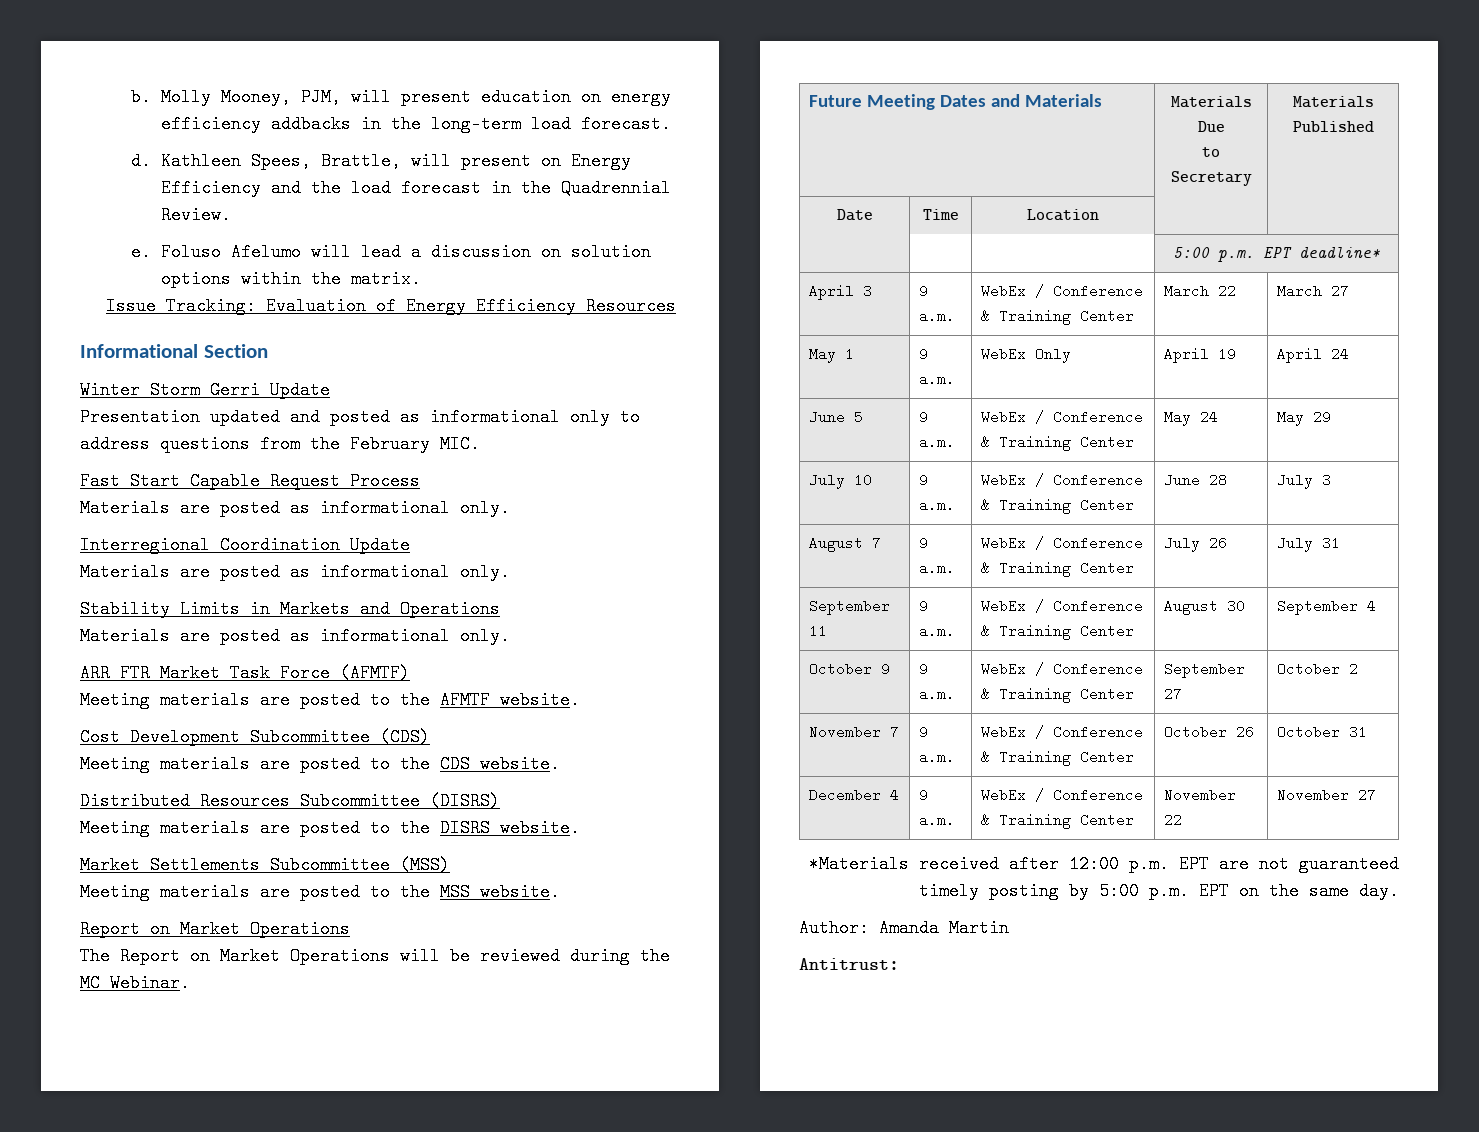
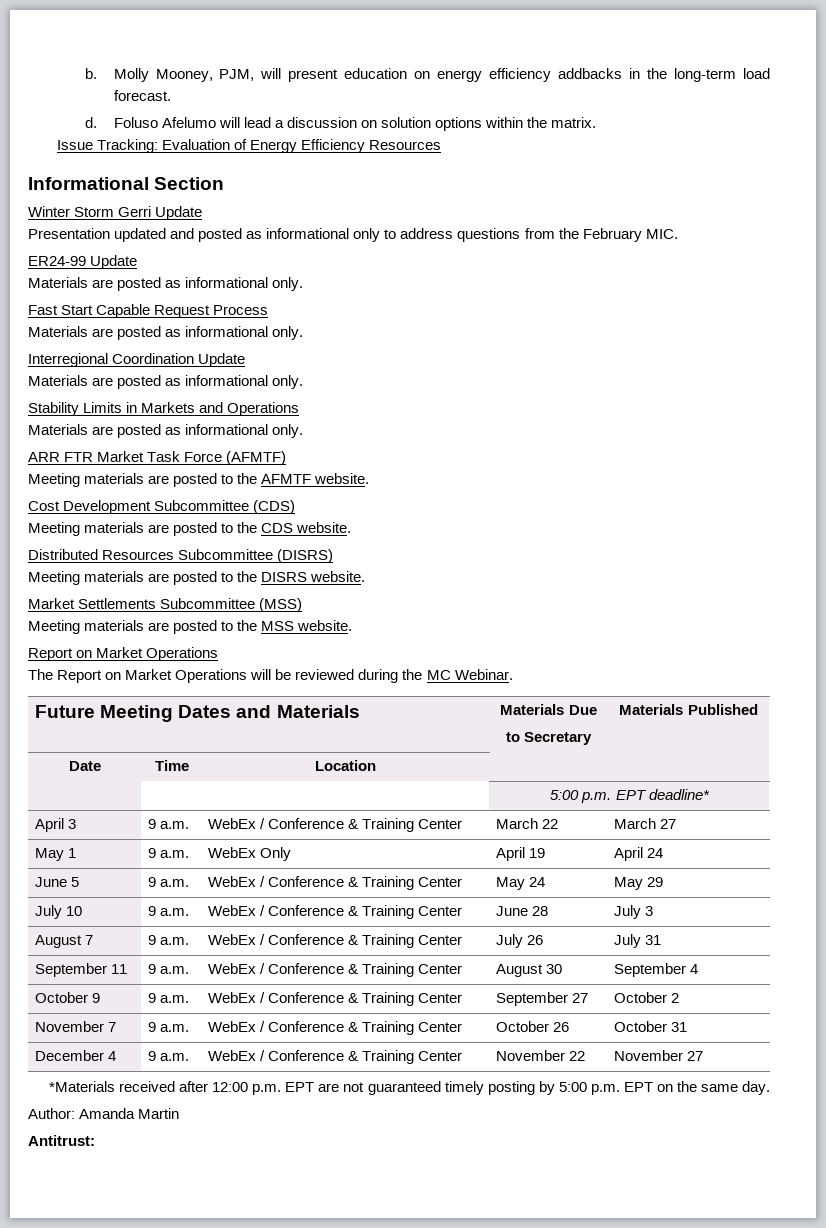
[160,152,631,170] [160,179,671,197] [160,206,231,224] [131,243,152,261] Kathleen Spees, Brattle, will present on Energy Efficiency and the load forecast in the Quadrennial Review. // e. -> (98, 122) none
(480, 444) none -> [28,255,138,269] [28,277,304,291] // ER24-99 Update // Materials are posted as informational only.

